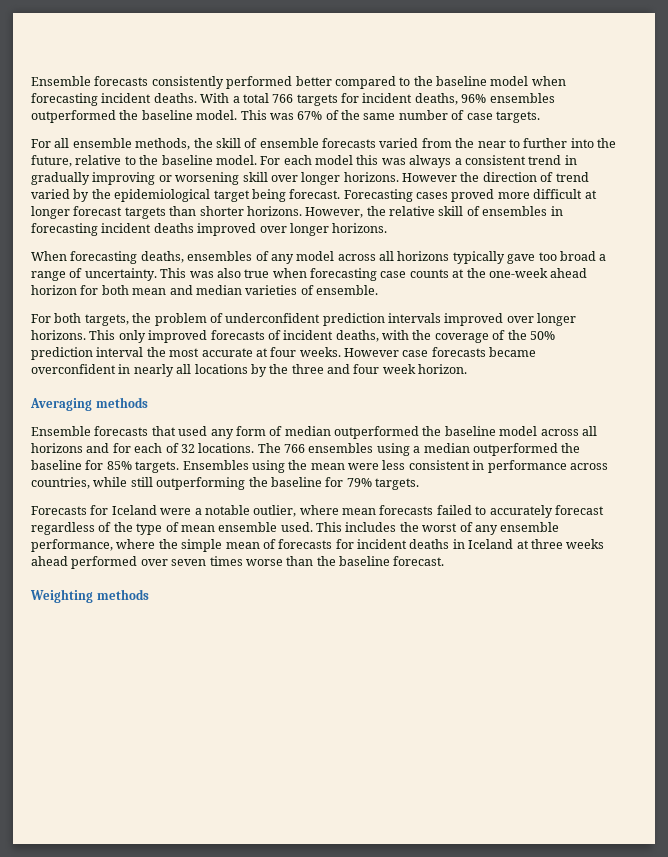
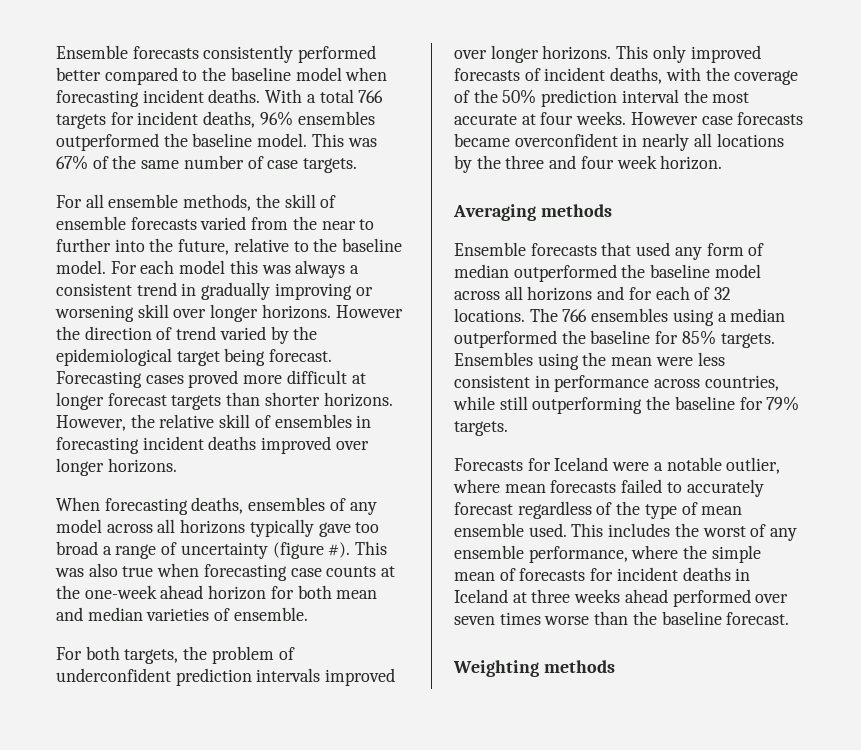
[84,268,157,281] uncertainty. -> [180,542,351,559] uncertainty (figure #).

